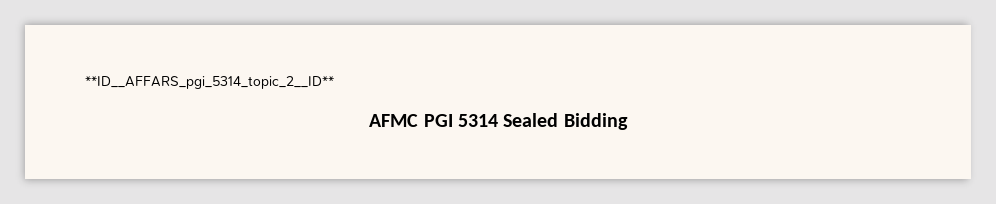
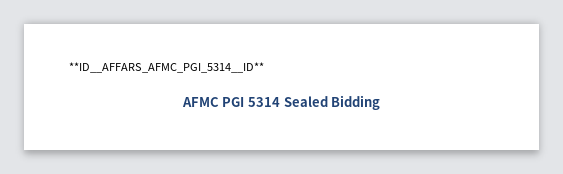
[85,76,334,89] **ID__AFFARS_pgi_5314_topic_2__ID** -> [69,62,264,73] **ID__AFFARS_AFMC_PGI_5314__ID**

